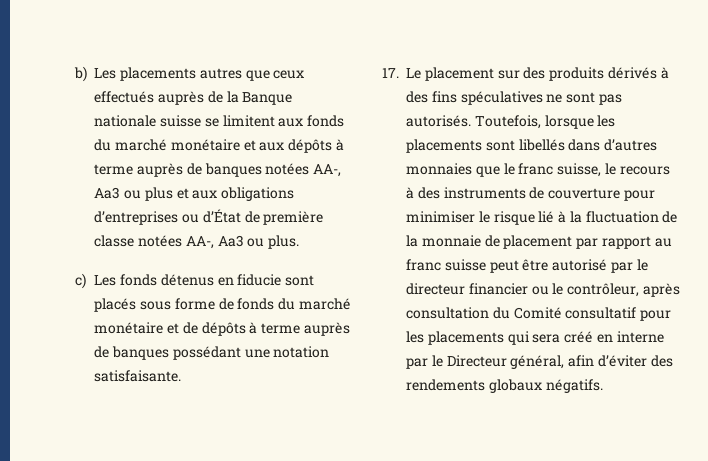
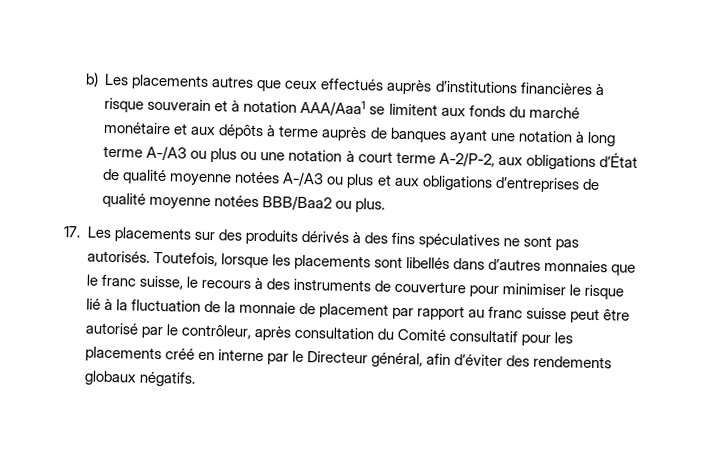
[207,91,293,105] [94,115,201,127] de la Banque nationale suisse -> [434,80,605,96] [104,97,367,117] d’institutions financières à risque souverain et à notation AAA/Aaa1
[265,163,342,177] [94,187,121,199] notées AA-, Aa3 -> [448,128,616,147] [103,145,638,170] [102,168,325,187] ayant une notation à long terme A-/A3 ou plus ou une notation à court terme A-2/P-2, aux obligations d’État de qualité moyenne notées A-/A3
[181,209,324,225] [94,235,300,249] [74,273,315,289] [94,298,351,312] [94,322,350,336] [94,346,330,360] [94,370,182,382] [382,67,494,81] ou d’État de première classe notées AA-, Aa3 ou plus. // c) Les fonds détenus en fiducie sont placés sous forme de fonds du marché monétaire et de dépôts à terme auprès de banques possédant une notation satisfaisante. // 17. Le placement -> [581,178,600,191] [102,192,386,213] [63,226,191,243] de qualité moyenne notées BBB/Baa2 ou plus. // 17. Les placements
[406,283,564,295] directeur financier ou le -> (178, 330) none
[507,331,561,345] qui sera -> (162, 354) none

